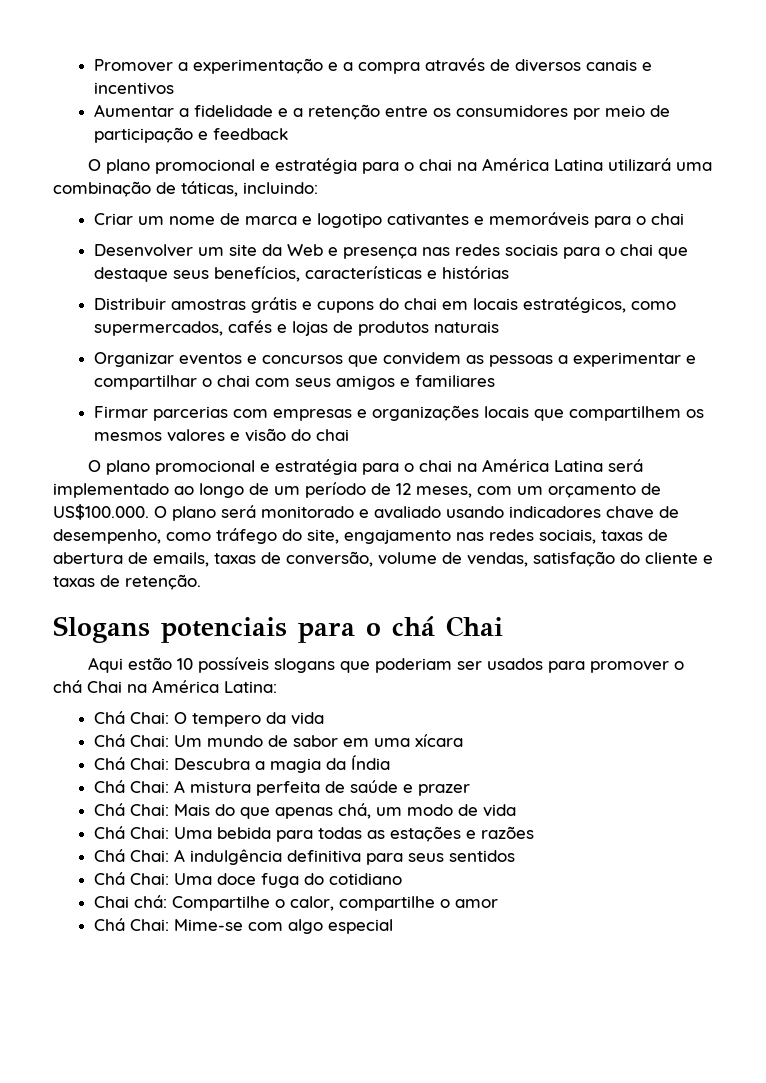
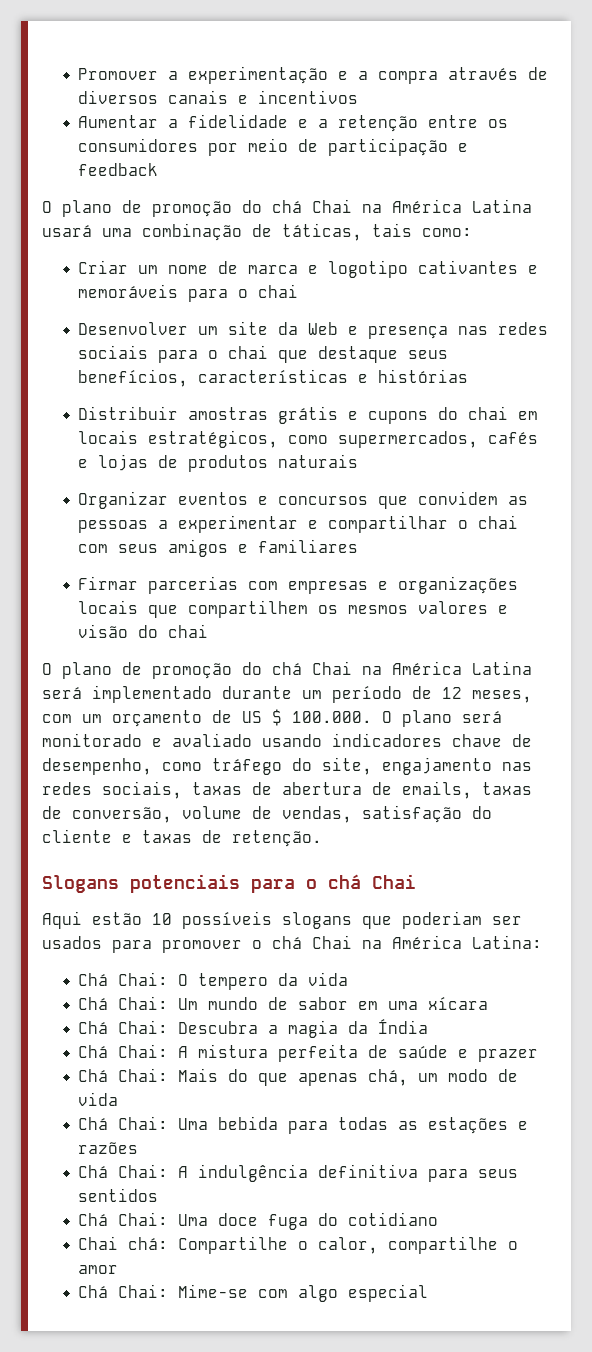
[155,158,672,174] promocional e estratégia para o chai na América Latina utilizará -> [122,199,532,217] [42,225,92,237] de promoção do chá Chai na América Latina usará
[243,182,318,194] incluindo: -> [372,223,472,237] tais como:
[155,459,453,475] promocional e estratégia para o chai -> [122,661,352,679] de promoção do chá Chai
[174,483,269,498] ao longo de -> [222,686,292,699] durante
[53,504,149,520] US$100.000. -> [242,709,372,726] US $ 100.000.

